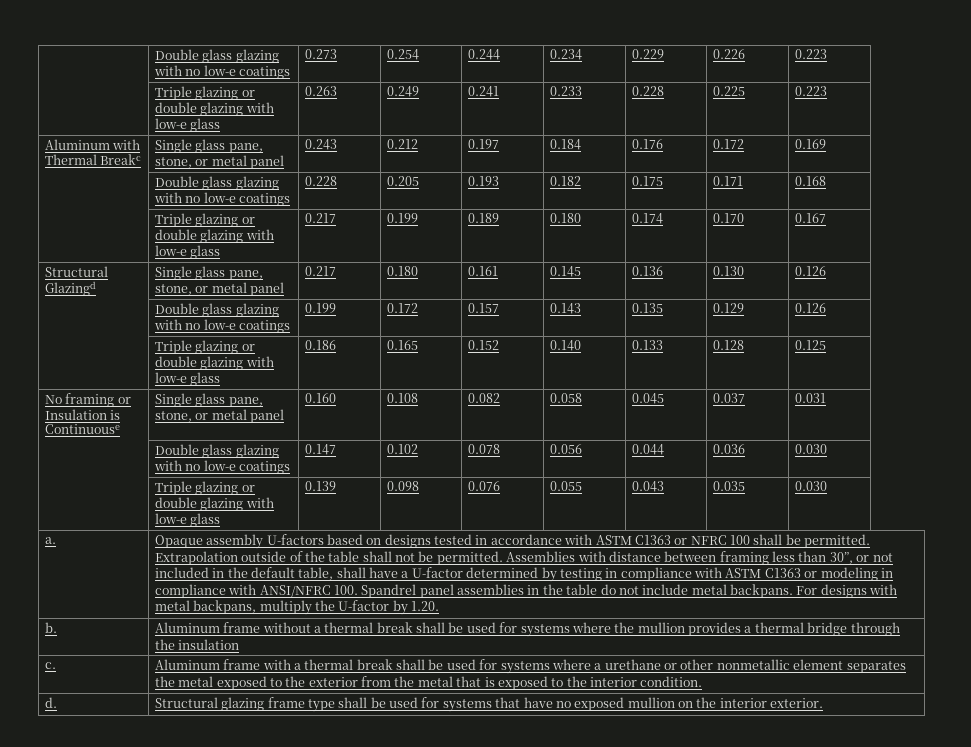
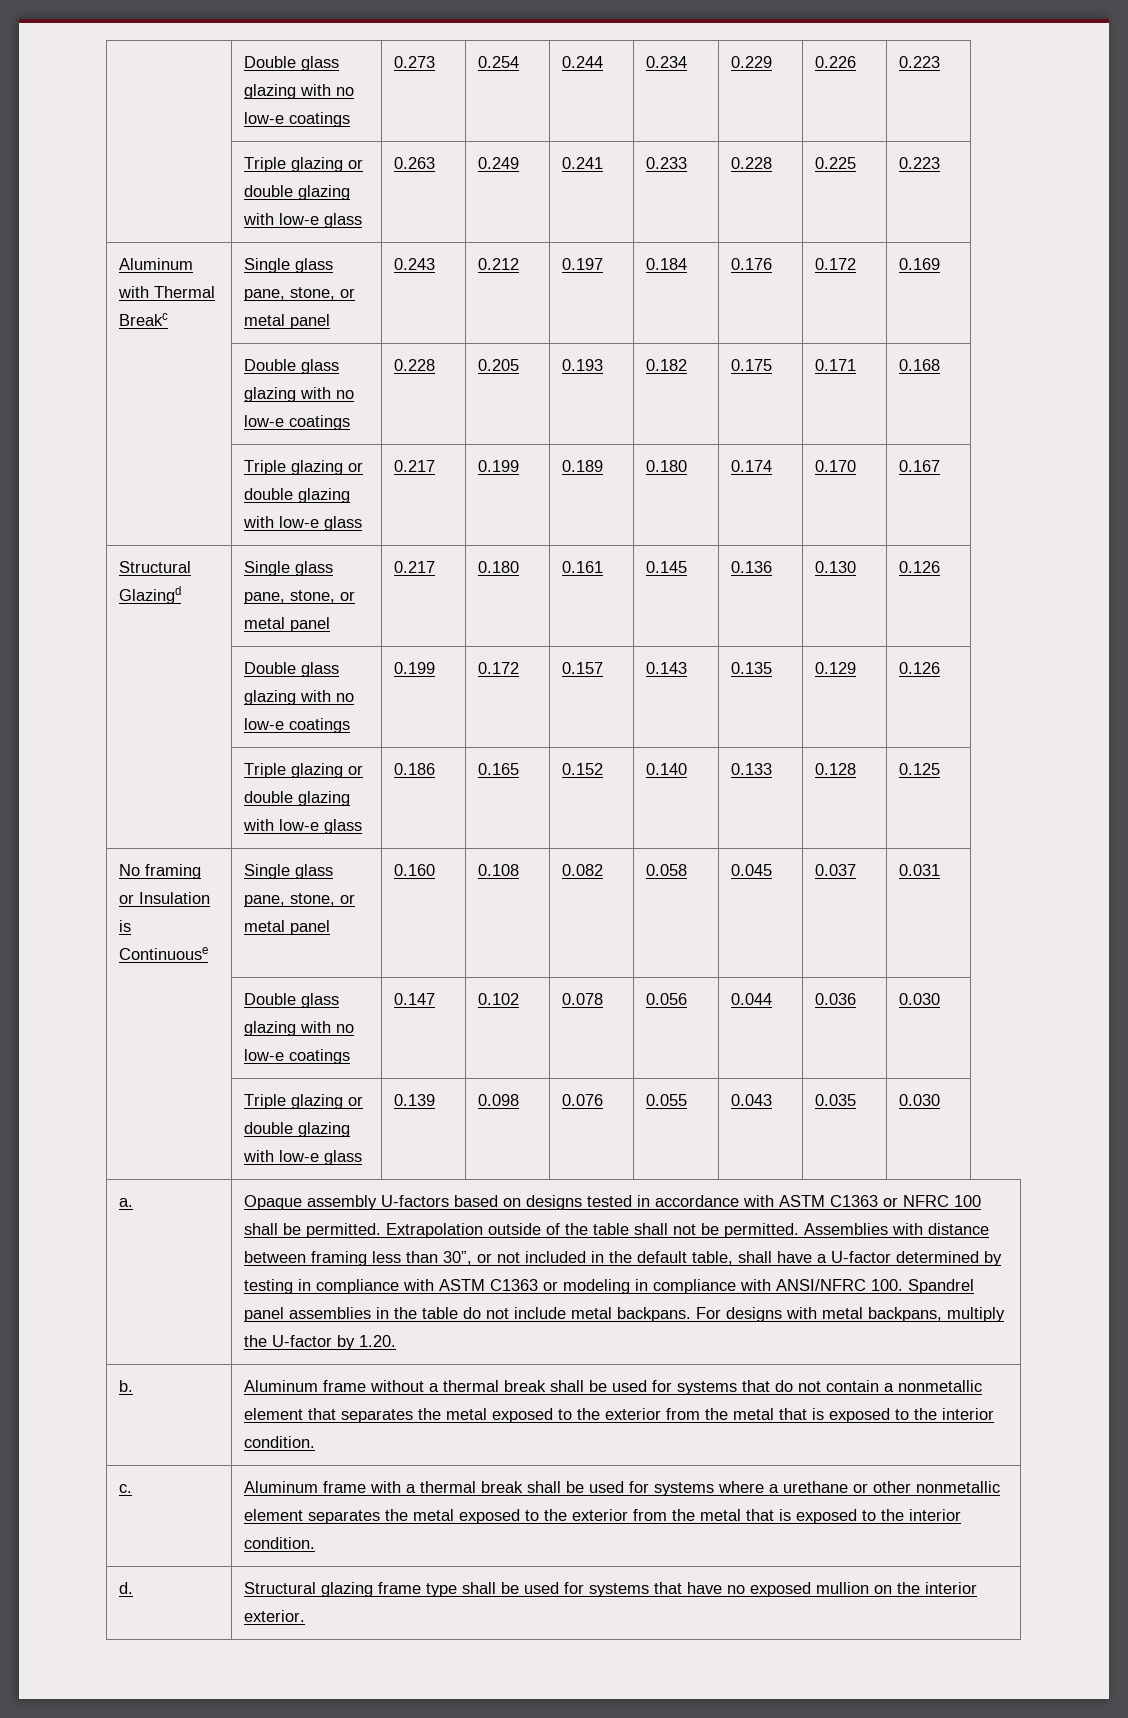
[571,622,900,636] [154,639,240,650] where the mullion provides a thermal bridge through the insulation -> [741,1380,982,1392] [243,1408,994,1423] [243,1436,315,1448] that do not contain a nonmetallic element that separates the metal exposed to the exterior from the metal that is exposed to the interior condition.

